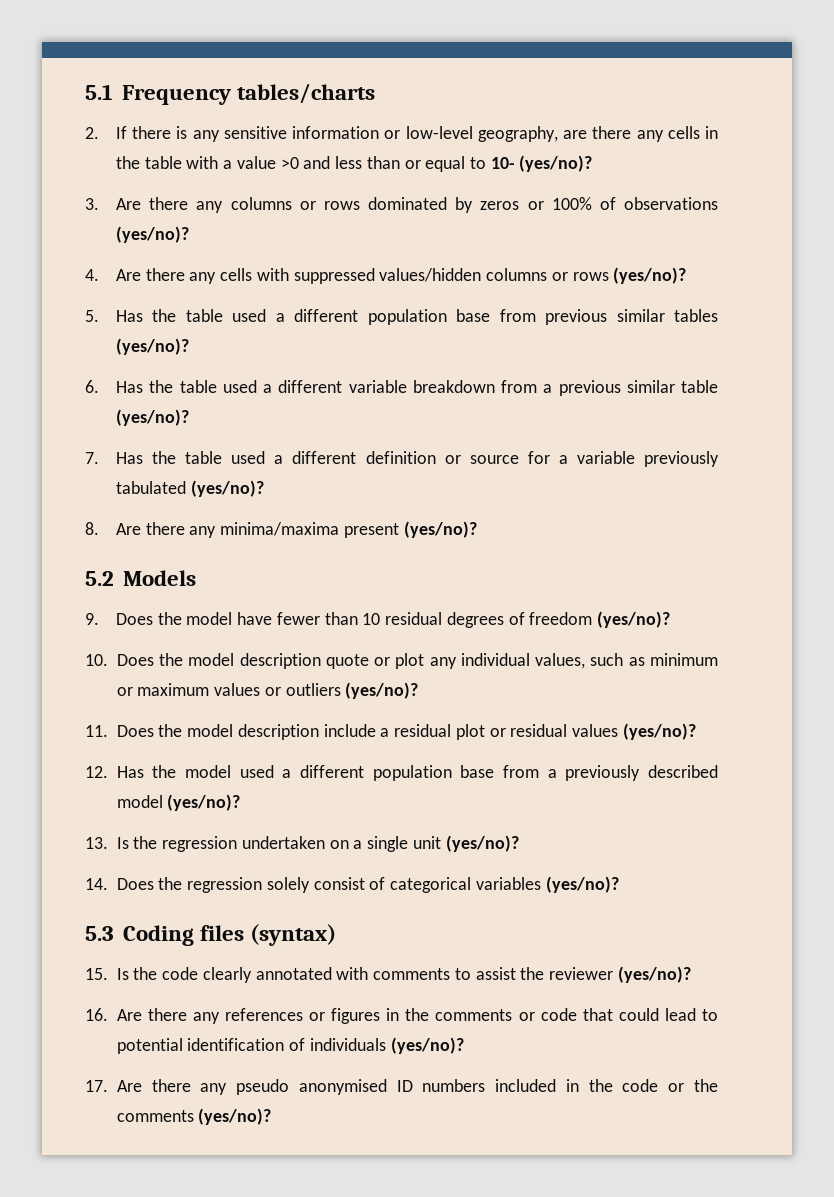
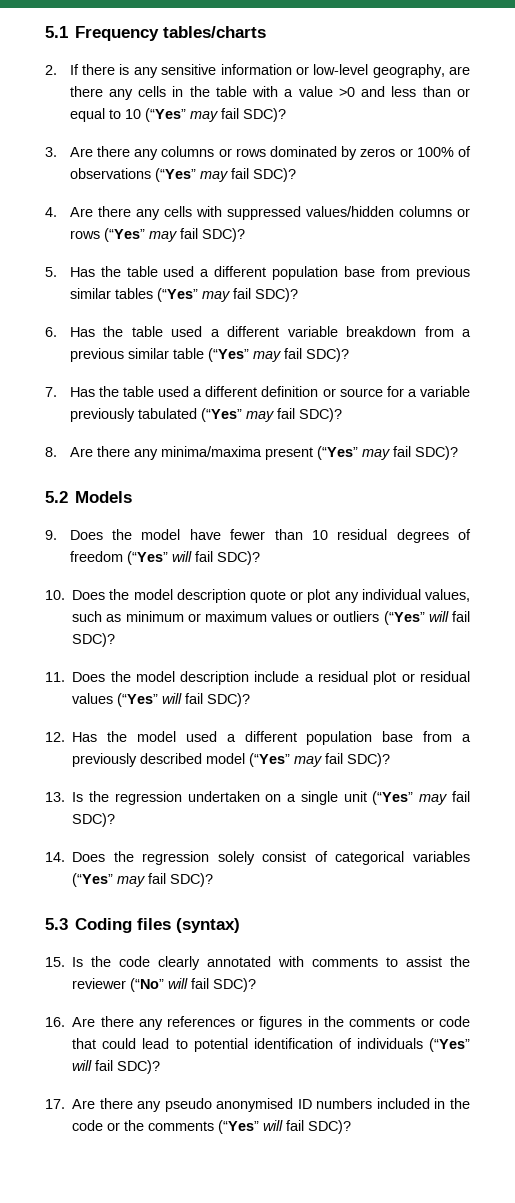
[490,155,593,172] 10- (yes/no)? -> [124,108,286,122] 10 (“Yes” may fail SDC)?
[116,226,190,243] (yes/no)? -> [154,168,296,182] (“Yes” may fail SDC)?
[613,267,687,284] (yes/no)? -> [103,228,245,242] (“Yes” may fail SDC)?
[116,338,190,355] (yes/no)? -> [156,288,298,302] (“Yes” may fail SDC)?
[116,409,190,426] (yes/no)? -> [207,348,349,362] (“Yes” may fail SDC)?
[190,480,264,497] (yes/no)? -> [200,408,342,422] (“Yes” may fail SDC)?
[403,521,477,538] (yes/no)? -> [316,446,458,460] (“Yes” may fail SDC)?
[597,611,671,628] (yes/no)? -> [126,551,260,565] (“Yes” will fail SDC)?
[345,682,419,699] (yes/no)? -> [383,611,471,625] [72,633,116,647] (“Yes” will fail SDC)?
[622,723,696,740] (yes/no)? -> [117,693,251,707] (“Yes” will fail SDC)?
[167,794,241,811] (yes/no)? -> [249,753,391,767] (“Yes” may fail SDC)?
[445,835,519,852] (yes/no)? -> [372,791,470,805] [72,813,116,827] (“Yes” may fail SDC)?
[545,876,619,893] (yes/no)? -> [72,873,214,887] (“Yes” may fail SDC)?
[617,966,691,983] (yes/no)? -> [130,978,257,992] (“No” will fail SDC)?
[390,1037,464,1054] (yes/no)? -> [429,1038,470,1052] [72,1060,161,1074] (“Yes” will fail SDC)?
[198,1108,272,1125] (yes/no)? -> [218,1120,352,1134] (“Yes” will fail SDC)?

